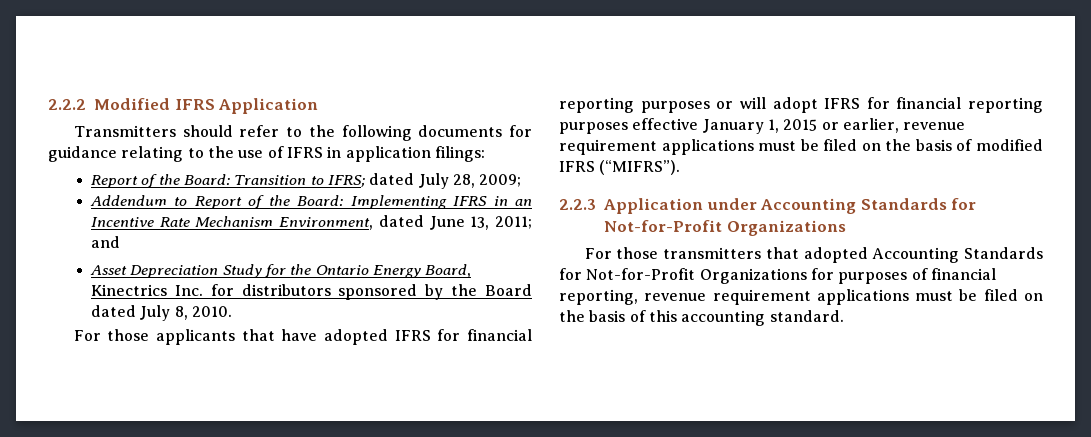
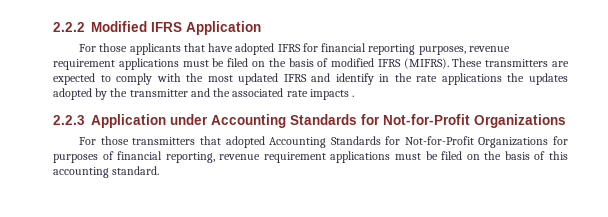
[73,125,532,141] [48,146,485,162] [91,173,522,189] [90,195,532,209] [91,215,532,230] [91,236,121,248] [90,264,472,278] [91,284,532,300] [91,305,233,321] // Transmitters should refer to the following documents for guidance relating to the use of IFRS in application filings: // Report of the Board: Transition to IFRS; dated July 28, 2009; // Addendum to Report of the Board: Implementing IFRS in an Incentive Rate Mechanism Environment, dated June 13, 2011; and // Asset Depreciation Study for the Ontario Energy Board, Kinectrics Inc. for distributors sponsored by the Board dated July 8, 2010. -> (261, 28) none
[640,97,1043,113] [559,118,899,134] purposes or will adopt IFRS for financial reporting purposes effective January 1, 2015 or earlier, -> [418,46,466,55] purposes,
[599,160,681,175] (“MIFRS”). -> [403,58,569,69] [53,73,568,85] [53,88,355,100] (MIFRS). These transmitters are expected to comply with the most updated IFRS and identify in the rate applications the updates adopted by the transmitter and the associated rate impacts .

